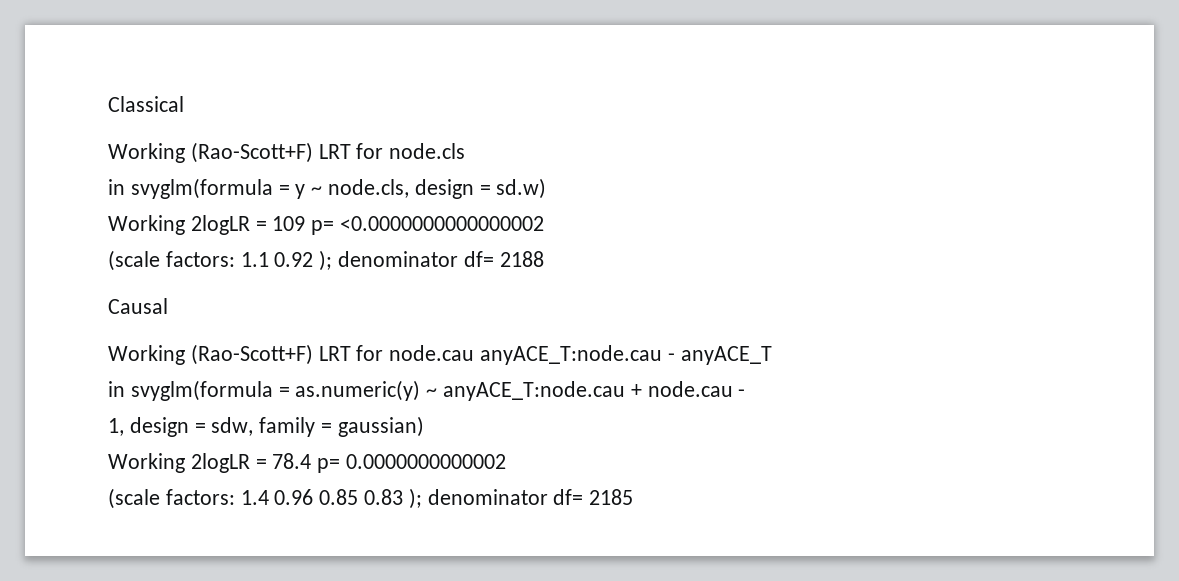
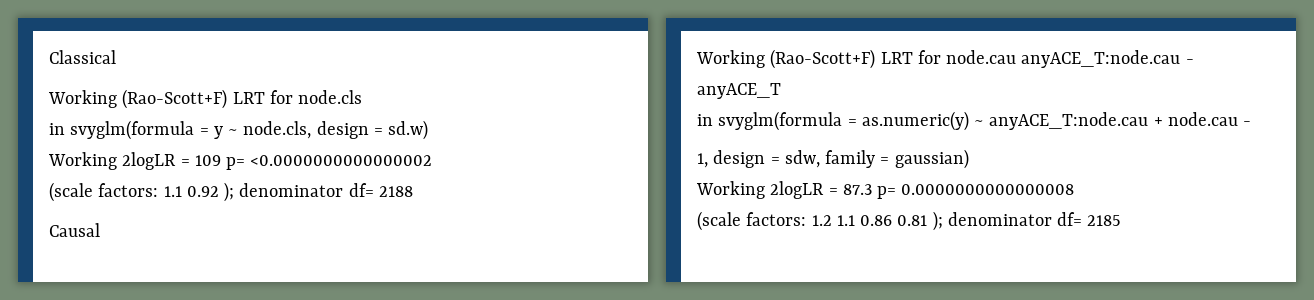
[272,453,507,473] [108,488,404,509] 78.4 p= 0.0000000000002 // (scale factors: 1.4 0.96 0.85 0.83 -> [842,184,1075,199] [697,211,928,231] 87.3 p= 0.0000000000000008 // (scale factors: 1.2 1.1 0.86 0.81

